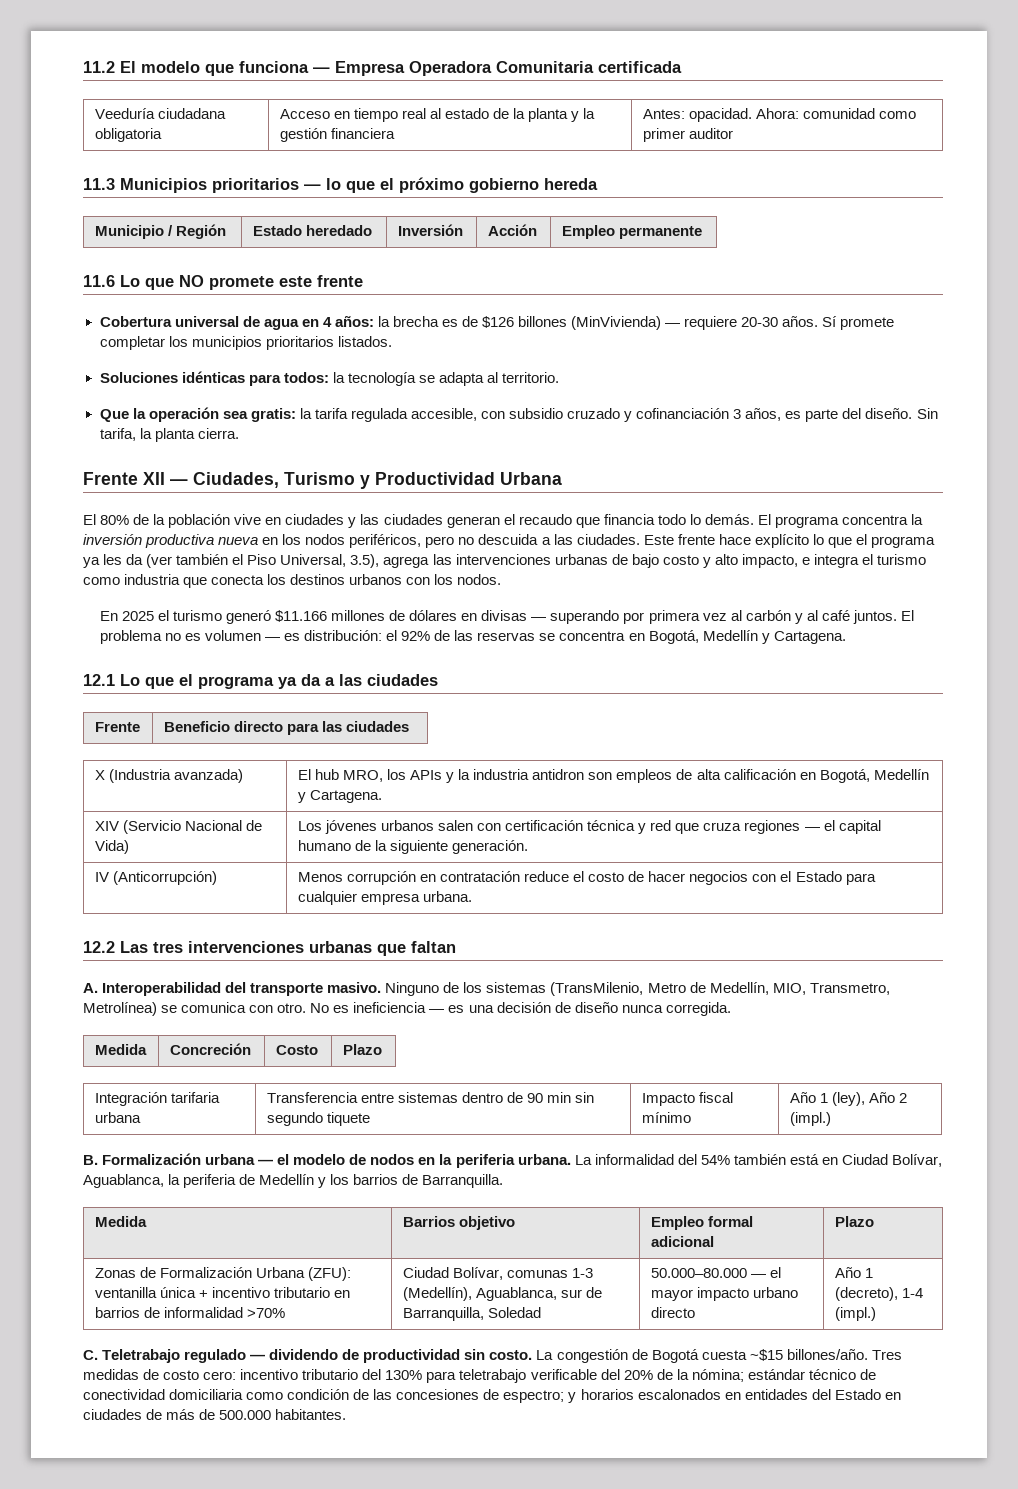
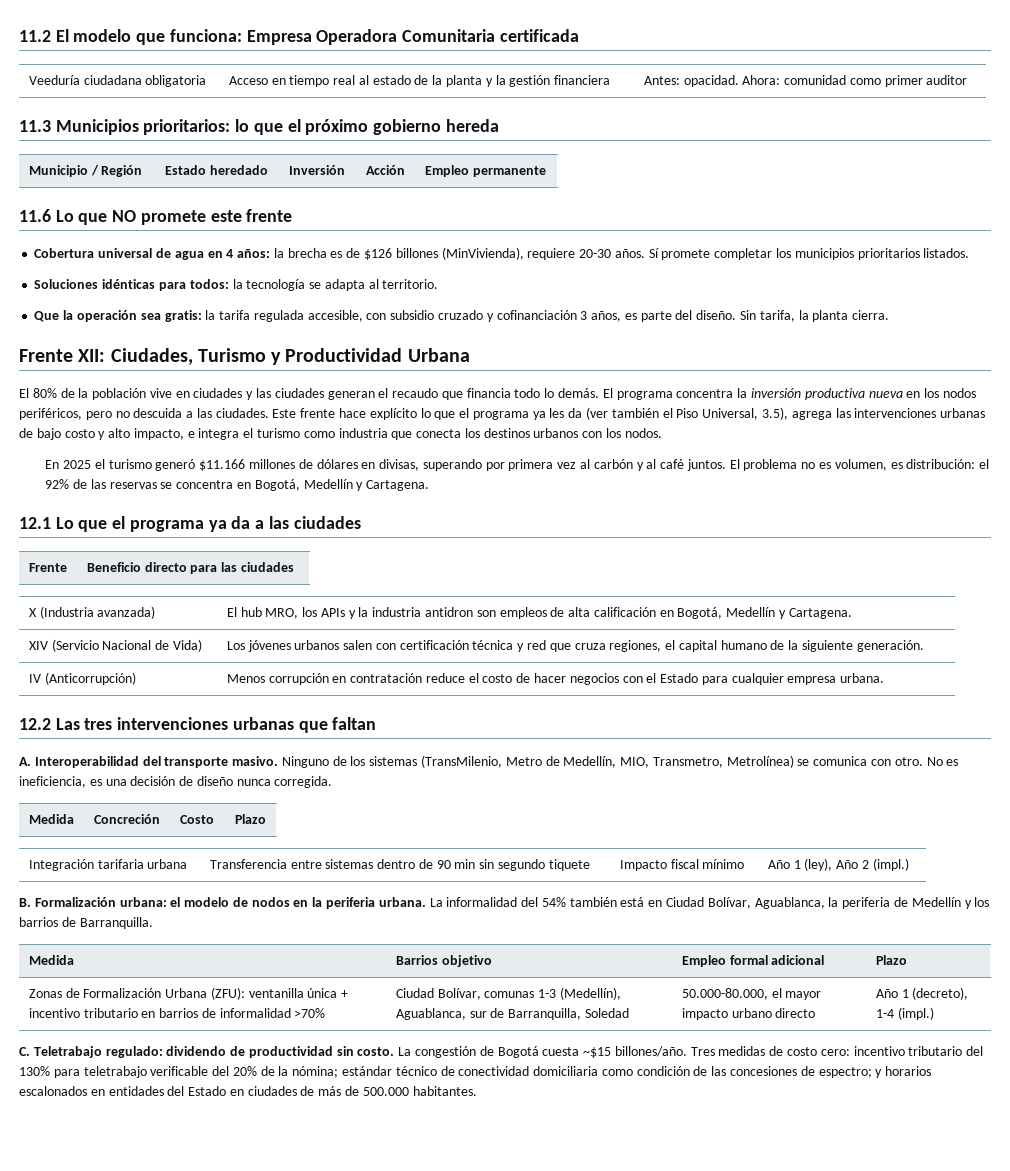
[239,61,330,73] funciona — -> [169,29,242,42] funciona:
[212,178,321,193] prioritarios — -> [143,119,231,135] prioritarios:
[571,316,681,330] (MinVivienda) — -> [441,247,524,260] (MinVivienda),
[143,472,188,485] XII — -> [78,349,106,362] XII:
[481,610,547,621] divisas — -> [379,459,420,471] divisas,
[204,630,280,641] volumen — -> [834,459,887,471] volumen,
[744,820,820,834] regiones — -> [609,640,662,652] regiones,
[353,1002,445,1013] ineficiencia — -> [19,776,86,788] ineficiencia,
[205,1154,274,1165] urbana — -> [119,897,167,907] urbana:
[650,1268,766,1278] 50.000–80.000 — -> [681,988,768,1000] 50.000-80.000,
[184,1349,266,1363] regulado — -> [105,1046,163,1058] regulado:

